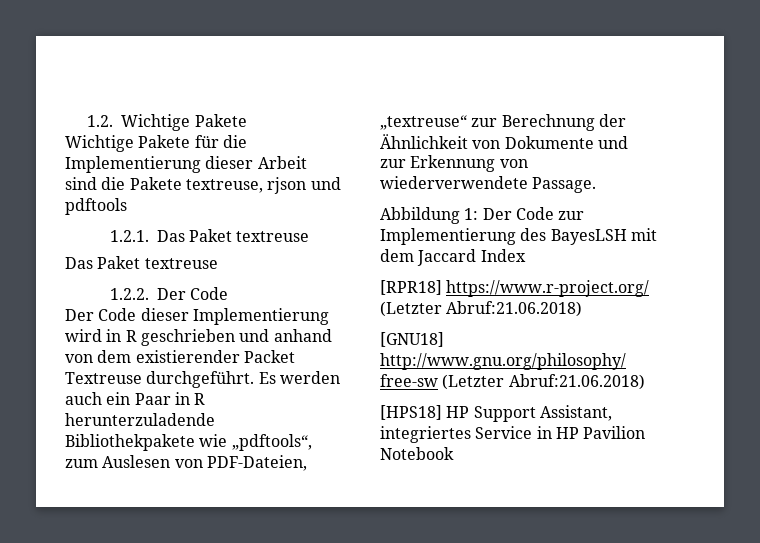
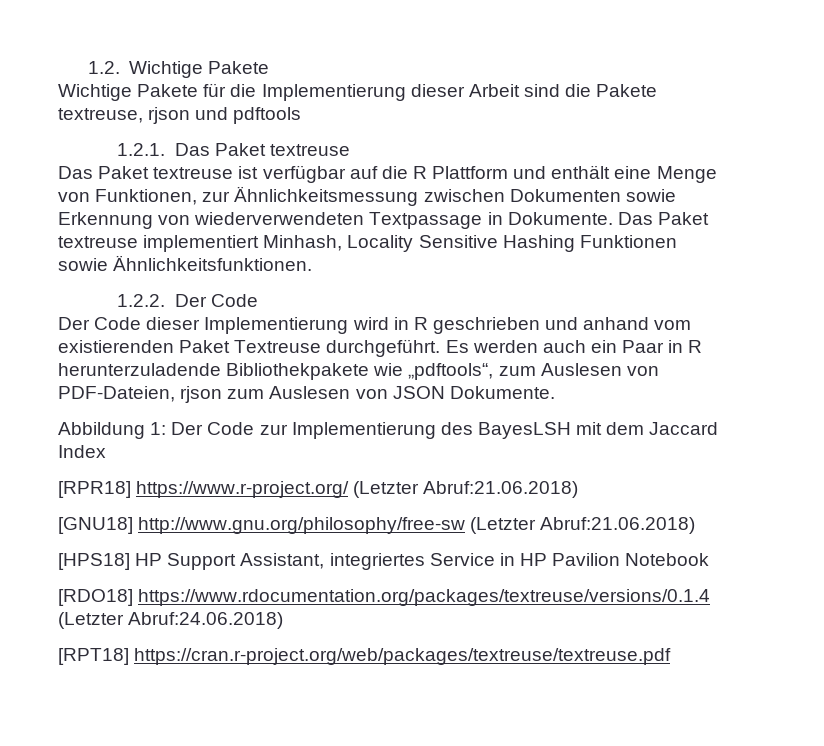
(218, 263) none -> [238,165,717,183] [58,186,676,206] [58,212,709,229] [58,235,677,252] [58,255,313,271] ist verfügbar auf die R Plattform und enthält eine Menge von Funktionen, zur Ähnlichkeitsmessung zwischen Dokumenten sowie Erkennung von wiederverwendeten Textpassage in Dokumente. Das Paket textreuse implementiert Minhash, Locality Sensitive Hashing Funktionen sowie Ähnlichkeitsfunktionen.
[65,350,295,363] von dem existierender Packet -> [654,320,692,330] [58,340,231,353] vom existierenden Paket
[380,114,626,131] [380,134,628,149] [380,155,528,172] [380,176,597,193] „textreuse“ zur Berechnung der Ähnlichkeit von Dokumente und zur Erkennung von wiederverwendete Passage. -> [180,386,555,403] rjson zum Auslesen von JSON Dokumente.
(454, 453) none -> [58,589,711,606] [58,612,284,629] [58,648,672,665] // [RDO18] https://www.rdocumentation.org/packages/textreuse/versions/0.1.4 (Letzter Abruf:24.06.2018) // [RPT18] https://cran.r-project.org/web/packages/textreuse/textreuse.pdf

